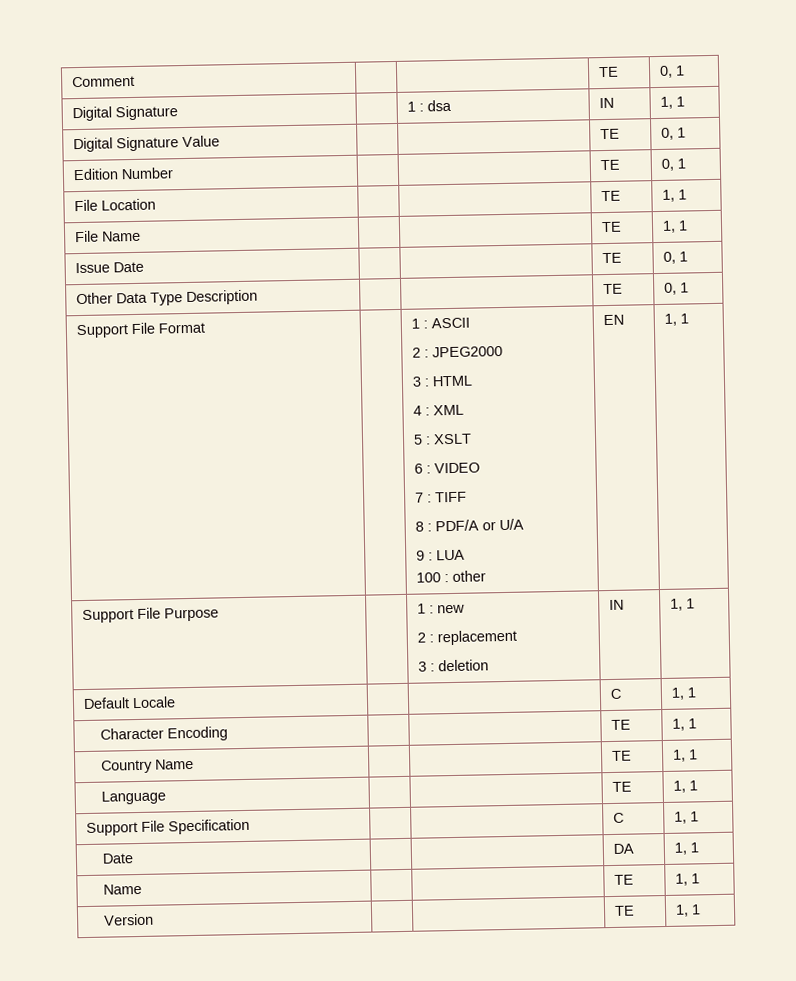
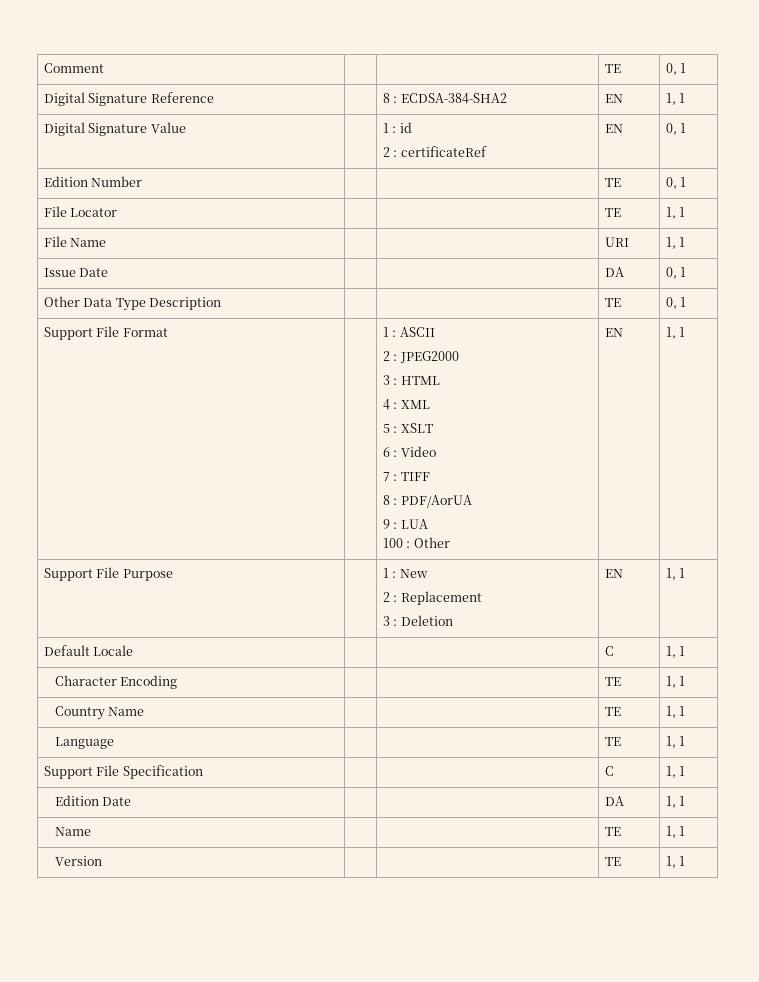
[406,99,452,112] [598,97,614,109] | | 1 : dsa | IN -> [150,92,214,103] [382,93,507,104] [604,94,623,103] Reference | | 8 : ECDSA-384-SHA2 | EN
[599,128,620,140] | TE -> [382,122,412,133] [382,146,487,157] [604,124,623,133] 1 : id // 2 : certificateRef | EN
[100,198,156,211] Location -> [70,208,118,217] Locator
[600,221,622,233] TE -> [604,237,629,247] URI
[601,252,622,264] TE -> [604,267,624,277] DA
[433,462,480,474] VIDEO -> [400,446,436,457] Video
[434,518,524,532] PDF/A or U/A -> [400,495,472,508] PDF/AorUA
[451,570,486,582] other -> [413,537,450,548] Other
[436,604,465,614] [416,629,517,646] [417,659,489,672] [608,599,624,611] new // 2 : replacement // 3 : deletion | IN -> [399,569,428,578] [382,591,482,605] [382,615,453,626] [604,569,623,578] New // 2 : Replacement // 3 : Deletion | EN
(699, 816) none -> [54,795,99,806] Edition

